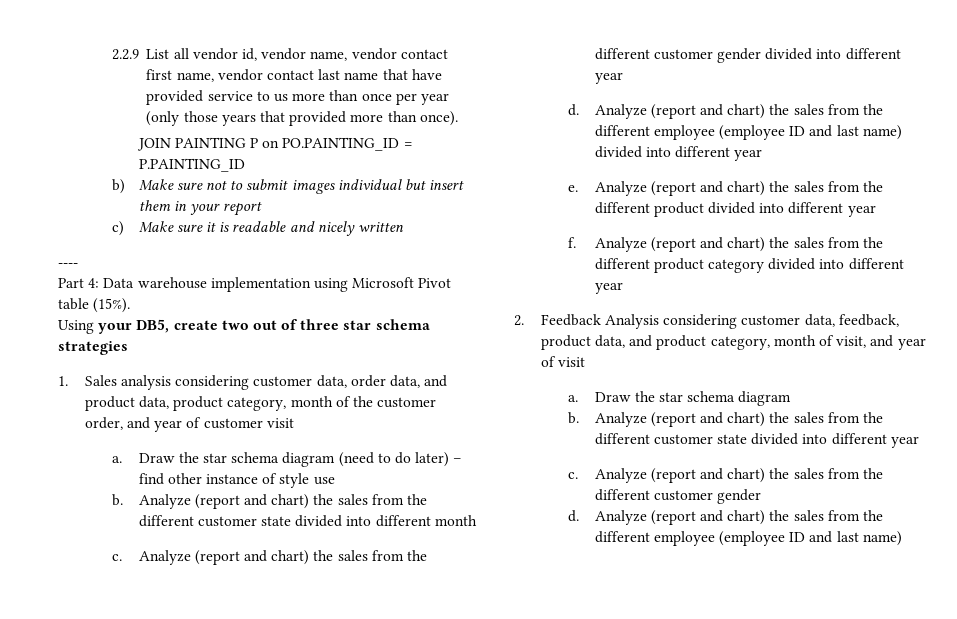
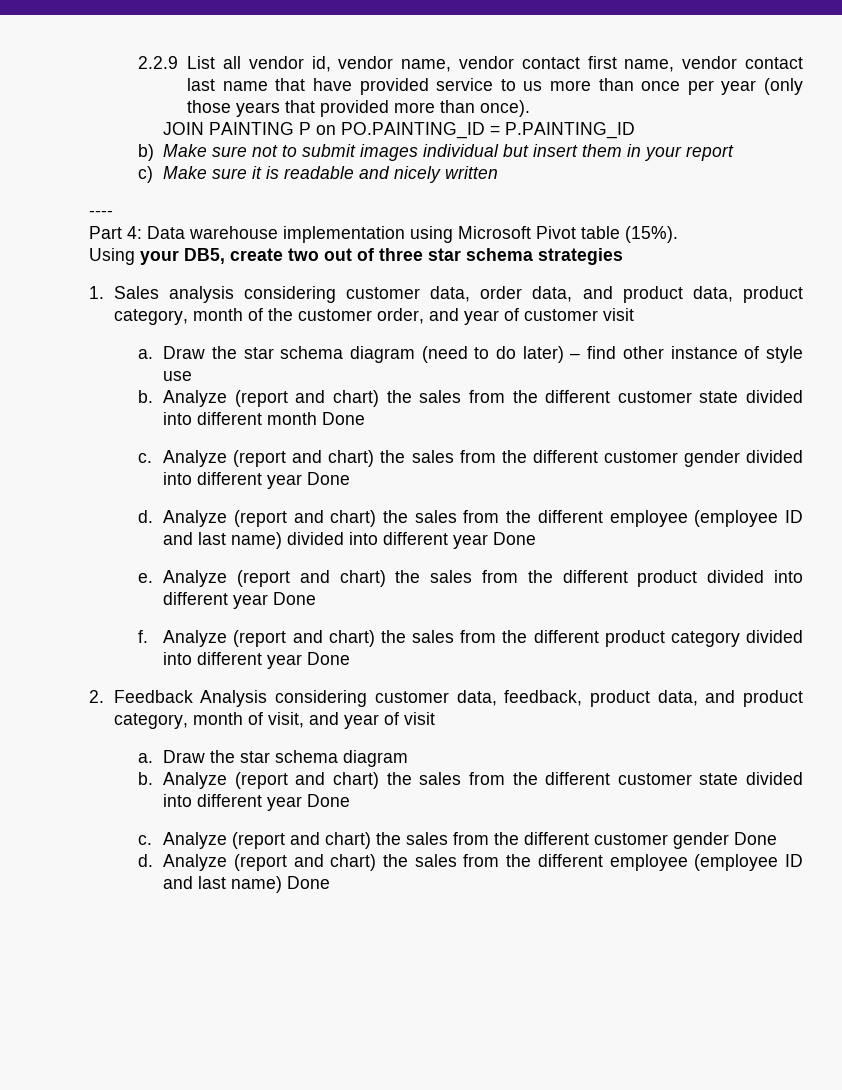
(477, 520) none -> [322,412,366,425] Done
(623, 78) none -> [307,472,351,485] Done
(763, 155) none -> [493,532,537,545] Done
(876, 211) none -> [273,592,317,605] Done
(623, 288) none -> [307,652,351,665] Done
(919, 442) none -> [307,794,351,807] Done
(761, 496) none -> [734,832,778,845] Done
(902, 538) none -> [287,876,331,889] Done

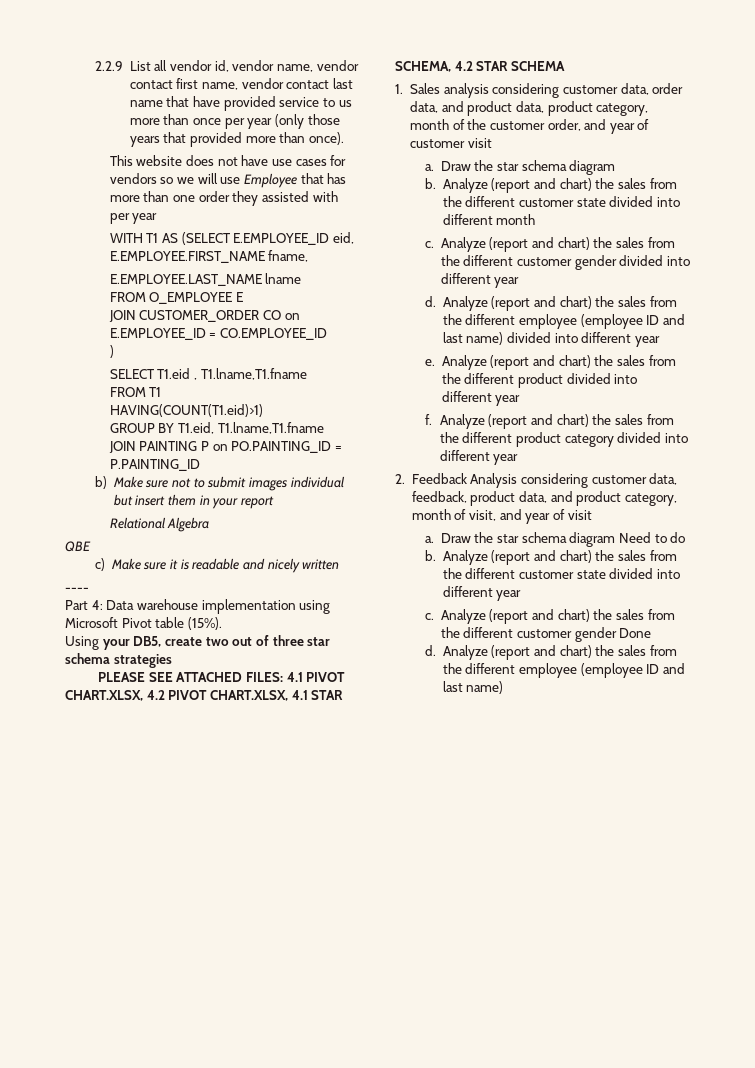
(531, 108) none -> [109,155,347,166] [109,173,347,188] [109,191,338,206] [109,213,158,224] [109,232,355,245] [109,250,309,263] [109,273,302,286] [109,292,244,304] [108,310,300,322] [109,328,328,340] [109,345,114,358] [109,368,307,380] [109,387,162,397] [109,404,263,417] [109,422,324,434] // This website does not have use cases for vendors so we will use Employee that has more than one order they assisted with per year // WITH T1 AS (SELECT E.EMPLOYEE_ID eid, E.EMPLOYEE.FIRST_NAME fname, // E.EMPLOYEE.LAST_NAME lname // FROM O_EMPLOYEE E // JOIN CUSTOMER_ORDER CO on E.EMPLOYEE_ID = CO.EMPLOYEE_ID // ) // SELECT T1.eid , T1.lname,T1.fname // FROM T1 // HAVING(COUNT(T1.eid)>1) // GROUP BY T1.eid, T1.lname,T1.fname
(735, 153) none -> [109,517,210,532] [65,541,91,552] // Relational Algebra // QBE
(623, 256) none -> [98,672,346,682] [65,690,344,701] [395,61,565,72] // PLEASE SEE ATTACHED FILES: 4.1 PIVOT CHART.XLSX, 4.2 PIVOT CHART.XLSX, 4.1 STAR SCHEMA, 4.2 STAR SCHEMA
[421,346,804,363] [163,371,193,381] (need to do later) – find other instance of style use -> (616, 167) none
[322,412,366,425] Done -> (536, 219) none
[307,472,351,485] Done -> (520, 282) none
[493,532,537,545] Done -> (660, 341) none
[273,592,317,605] Done -> (521, 400) none
[307,652,351,665] Done -> (519, 459) none
(409, 758) none -> [618,532,686,543] Need to do
[307,794,351,807] Done -> (522, 595) none
[287,876,331,889] Done -> (504, 687) none

